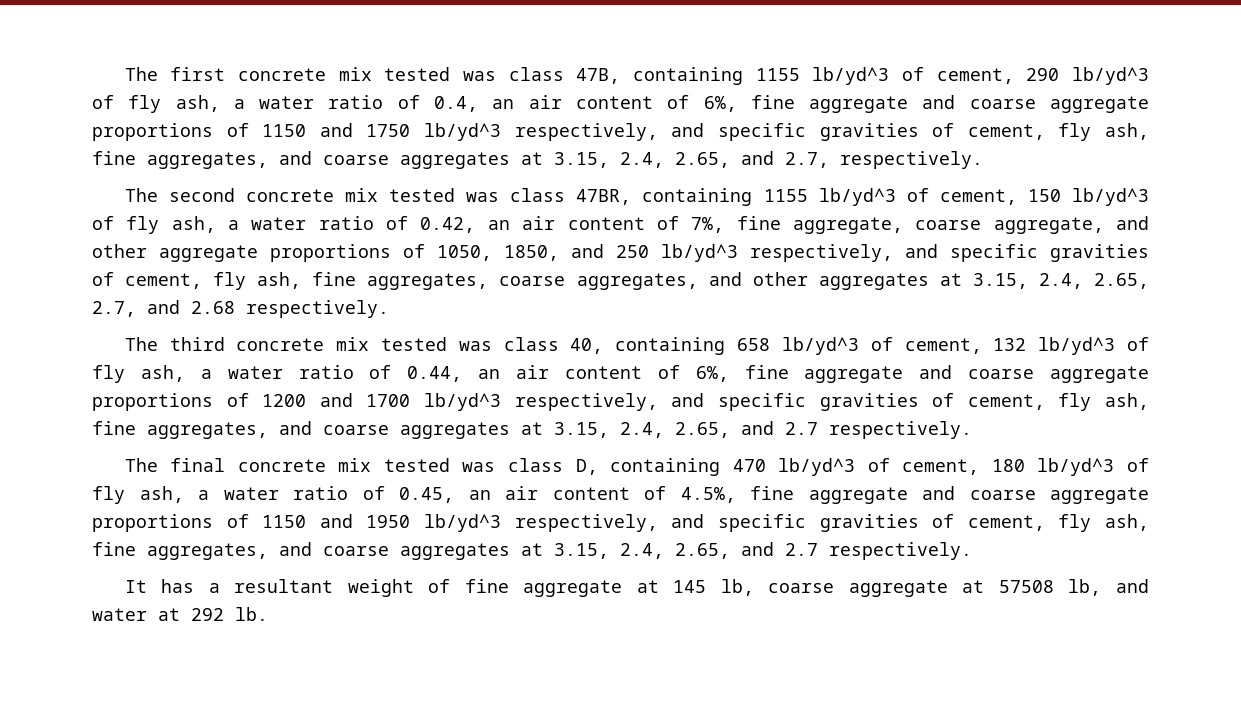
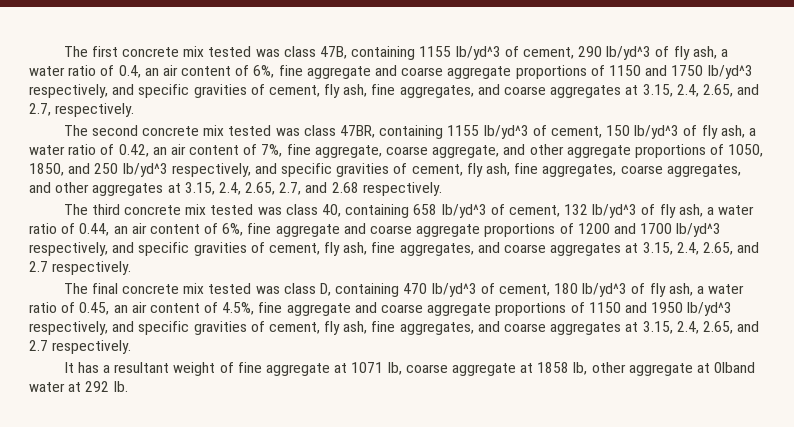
[673,580,707,593] 145 -> [351,362,384,373] 1071
[998,579,1150,596] 57508 lb, and -> [537,362,756,376] 1858 lb, other aggregate at 0lband

